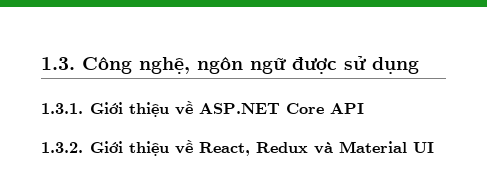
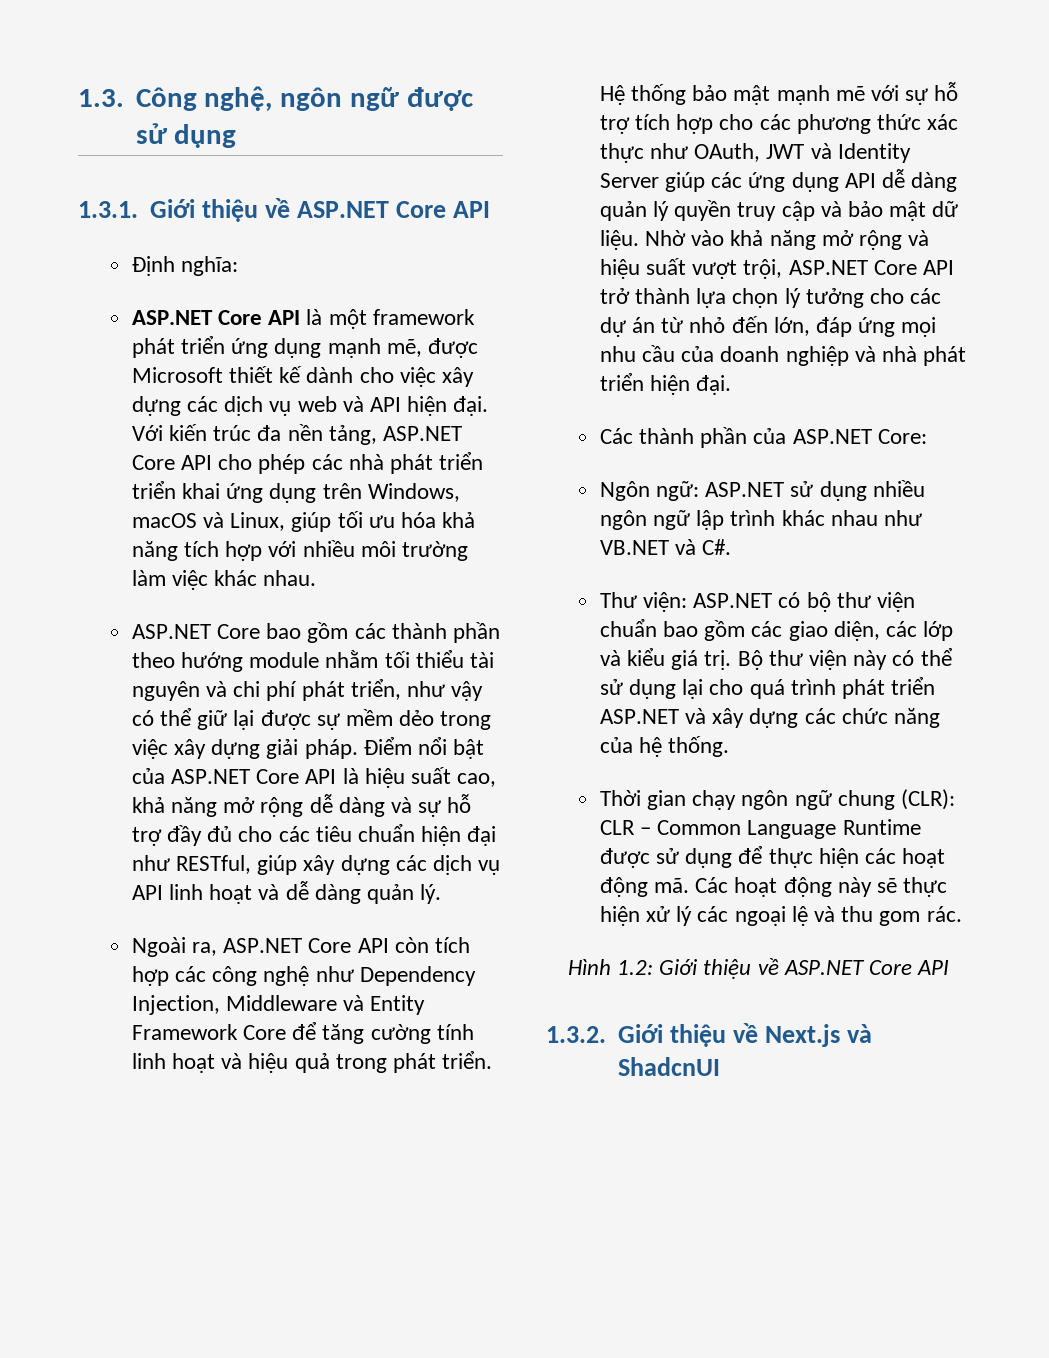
(364, 108) none -> [131,256,238,276] [131,309,475,329] [131,336,478,358] [131,366,474,387] [131,396,489,416] [131,424,462,445] [131,452,484,474] [131,481,460,503] [131,511,476,532] [131,540,468,561] [131,570,317,590] [131,622,500,643] [131,650,494,672] [131,679,484,701] [131,708,492,730] [131,737,485,759] [131,767,497,788] [131,794,472,817] [131,824,497,846] [131,855,501,875] [131,881,442,904] [131,937,470,957] [131,966,476,986] [131,995,426,1015] [131,1022,474,1044] [131,1051,493,1073] [599,82,959,105] [599,114,959,134] [599,143,911,163] [599,169,958,192] [599,200,959,221] [599,230,930,250] [599,258,954,279] [599,288,942,308] [599,316,937,337] [599,345,967,366] [599,373,732,395] [599,427,927,448] [599,480,925,501] [599,510,922,530] [599,539,732,555] [599,592,915,612] [599,619,954,641] [599,648,953,670] [599,677,936,699] [599,708,940,728] [599,736,730,757] [599,789,955,810] [599,819,921,839] [599,846,946,868] [599,877,948,897] [599,906,962,926] [567,958,950,979] // Định nghĩa: // ASP.NET Core API là một framework phát triển ứng dụng mạnh mẽ, được Microsoft thiết kế dành cho việc xây dựng các dịch vụ web và API hiện đại. Với kiến trúc đa nền tảng, ASP.NET Core API cho phép các nhà phát triển triển khai ứng dụng trên Windows, macOS và Linux, giúp tối ưu hóa khả năng tích hợp với nhiều môi trường làm việc khác nhau. // ASP.NET Core bao gồm các thành phần theo hướng module nhằm tối thiểu tài nguyên và chi phí phát triển, như vậy có thể giữ lại được sự mềm dẻo trong việc xây dựng giải pháp. Điểm nổi bật của ASP.NET Core API là hiệu suất cao, khả năng mở rộng dễ dàng và sự hỗ trợ đầy đủ cho các tiêu chuẩn hiện đại như RESTful, giúp xây dựng các dịch vụ API linh hoạt và dễ dàng quản lý. // Ngoài ra, ASP.NET Core API còn tích hợp các công nghệ như Dependency Injection, Middleware và Entity Framework Core để tăng cường tính linh hoạt và hiệu quả trong phát triển. Hệ thống bảo mật mạnh mẽ với sự hỗ trợ tích hợp cho các phương thức xác thực như OAuth, JWT và Identity Server giúp các ứng dụng API dễ dàng quản lý quyền truy cập và bảo mật dữ liệu. Nhờ vào khả năng mở rộng và hiệu suất vượt trội, ASP.NET Core API trở thành lựa chọn lý tưởng cho các dự án từ nhỏ đến lớn, đáp ứng mọi nhu cầu của doanh nghiệp và nhà phát triển hiện đại. // Các thành phần của ASP.NET Core: // Ngôn ngữ: ASP.NET sử dụng nhiều ngôn ngữ lập trình khác nhau như VB.NET và C#. // Thư viện: ASP.NET có bộ thư viện chuẩn bao gồm các giao diện, các lớp và kiểu giá trị. Bộ thư viện này có thể sử dụng lại cho quá trình phát triển ASP.NET và xây dựng các chức năng của hệ thống. // Thời gian chạy ngôn ngữ chung (CLR): CLR – Common Language Runtime được sử dụng để thực hiện các hoạt động mã. Các hoạt động này sẽ thực hiện xử lý các ngoại lệ và thu gom rác. // Hình 1.2: Giới thiệu về ASP.NET Core API
[199,141,434,156] React, Redux và Material UI -> [764,1024,872,1047] [617,1057,720,1076] Next.js và ShadcnUI

